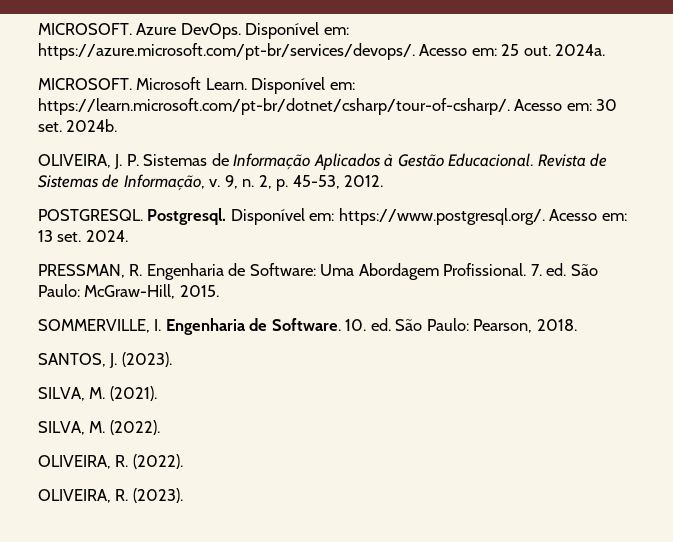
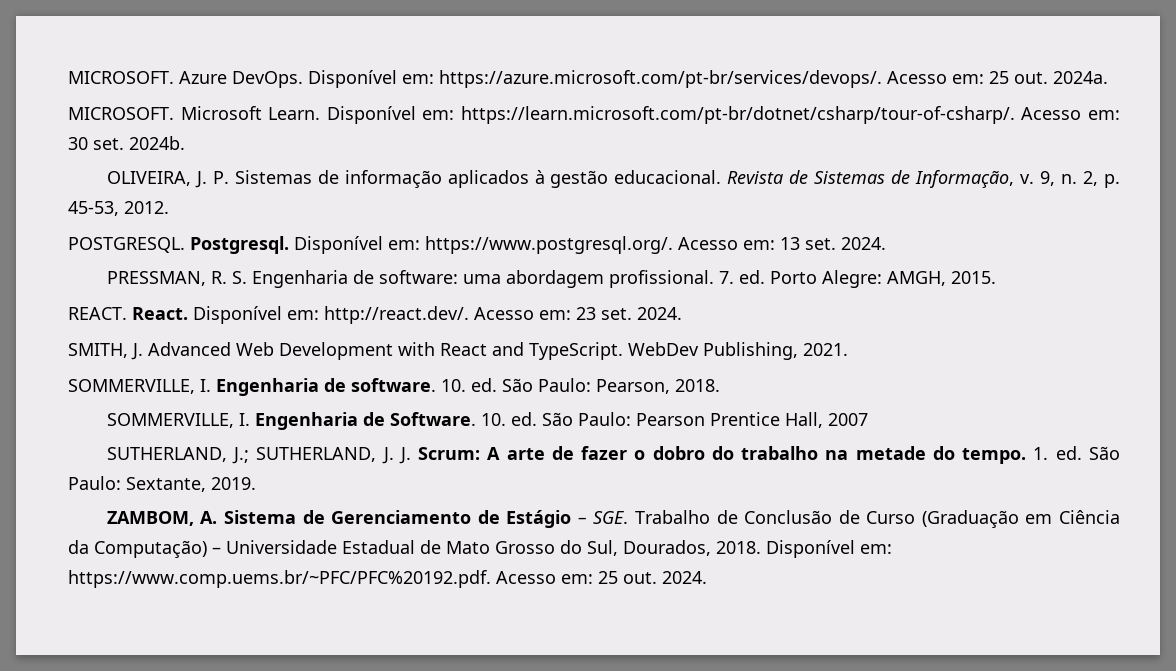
[233,153,534,170] Informação Aplicados à Gestão Educacional. -> [344,170,722,188] informação aplicados à gestão educacional.
[146,263,598,280] [38,284,219,299] Engenharia de Software: Uma Abordagem Profissional. 7. ed. São Paulo: McGraw-Hill, 2015. -> [231,270,996,288] [68,306,682,324] [68,342,848,360] [68,378,720,396] S. Engenharia de software: uma abordagem profissional. 7. ed. Porto Alegre: AMGH, 2015. // REACT. React. Disponível em: http://react.dev/. Acesso em: 23 set. 2024. // SMITH, J. Advanced Web Development with React and TypeScript. WebDev Publishing, 2021. // SOMMERVILLE, I. Engenharia de software. 10. ed. São Paulo: Pearson, 2018.
[473,319,577,333] [38,352,172,368] [38,386,157,401] [38,420,160,435] [38,454,183,469] [38,488,183,503] Pearson, 2018. // SANTOS, J. (2023). // SILVA, M. (2021). // SILVA, M. (2022). // OLIVEIRA, R. (2022). // OLIVEIRA, R. (2023). -> [635,412,868,428] [106,446,1121,464] [68,476,256,492] [106,510,1120,528] [68,540,892,558] [68,570,707,588] Pearson Prentice Hall, 2007 // SUTHERLAND, J.; SUTHERLAND, J. J. Scrum: A arte de fazer o dobro do trabalho na metade do tempo. 1. ed. São Paulo: Sextante, 2019. // ZAMBOM, A. Sistema de Gerenciamento de Estágio – SGE. Trabalho de Conclusão de Curso (Graduação em Ciência da Computação) – Universidade Estadual de Mato Grosso do Sul, Dourados, 2018. Disponível em: https://www.comp.uems.br/~PFC/PFC%20192.pdf. Acesso em: 25 out. 2024.

